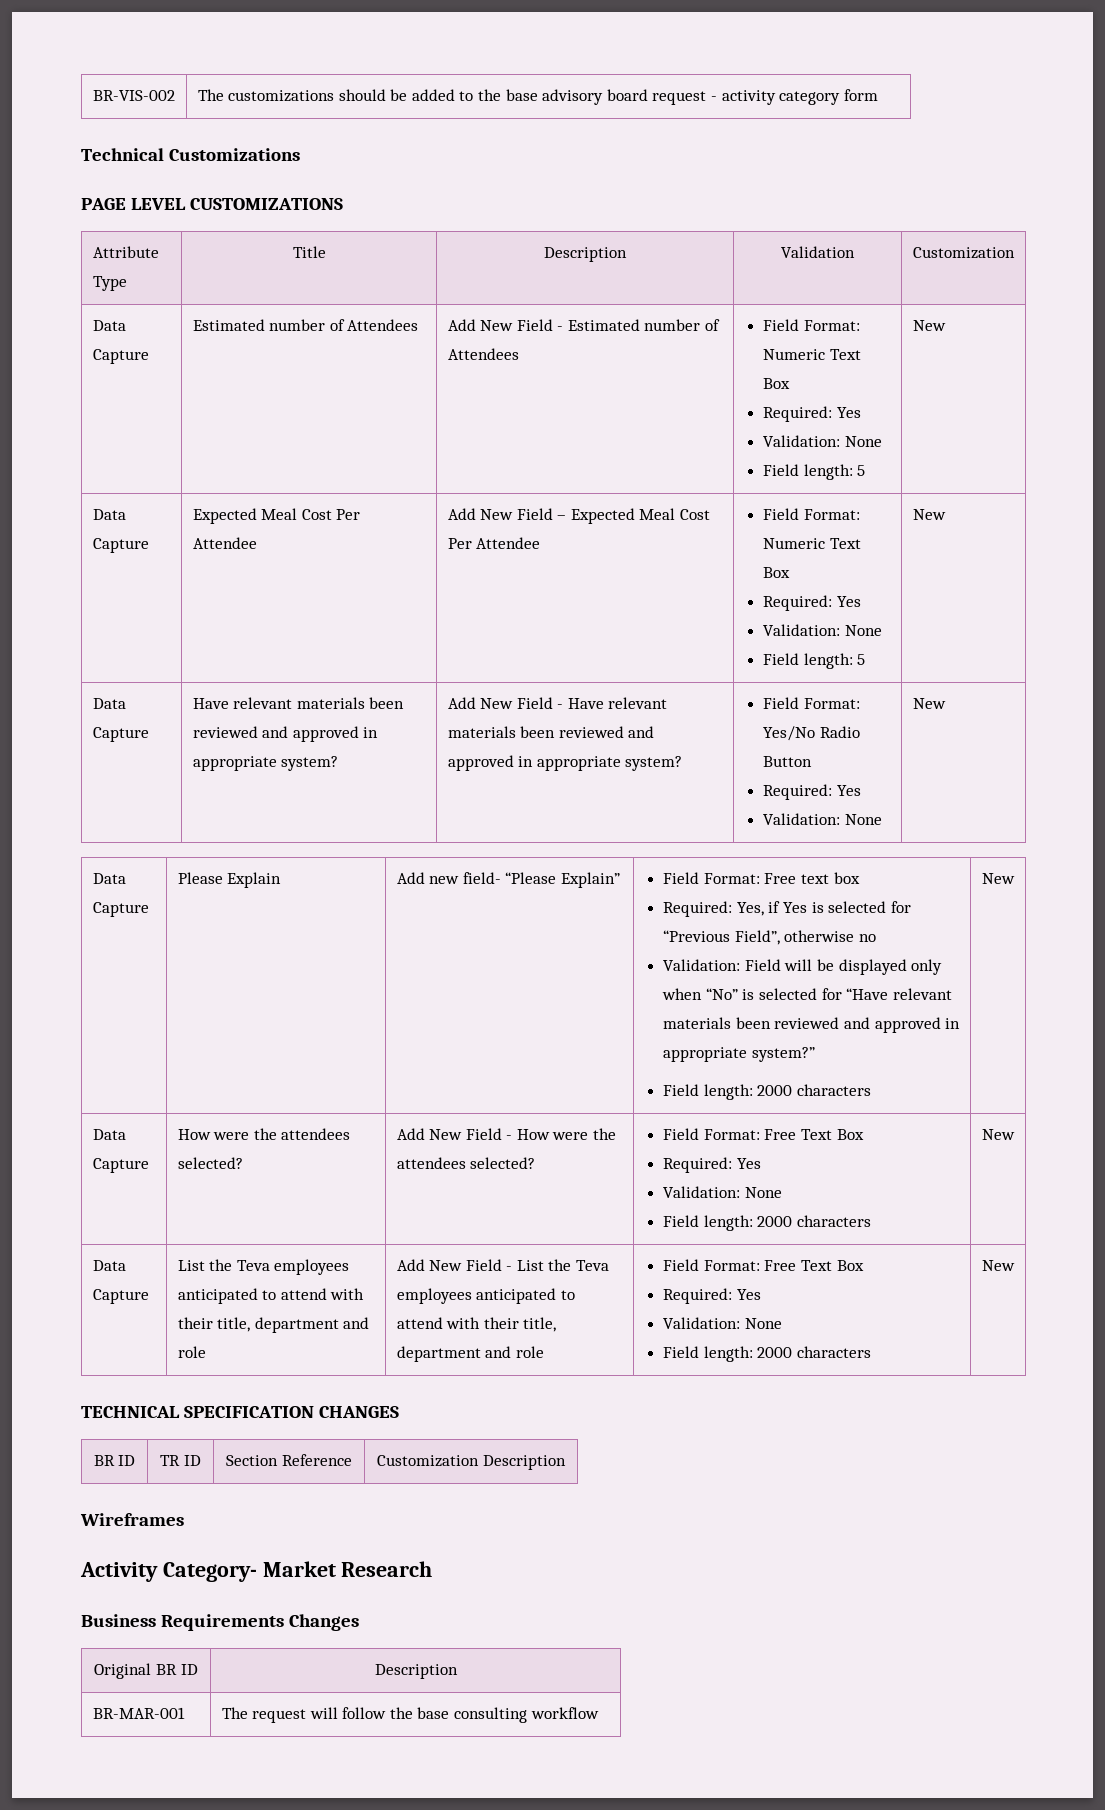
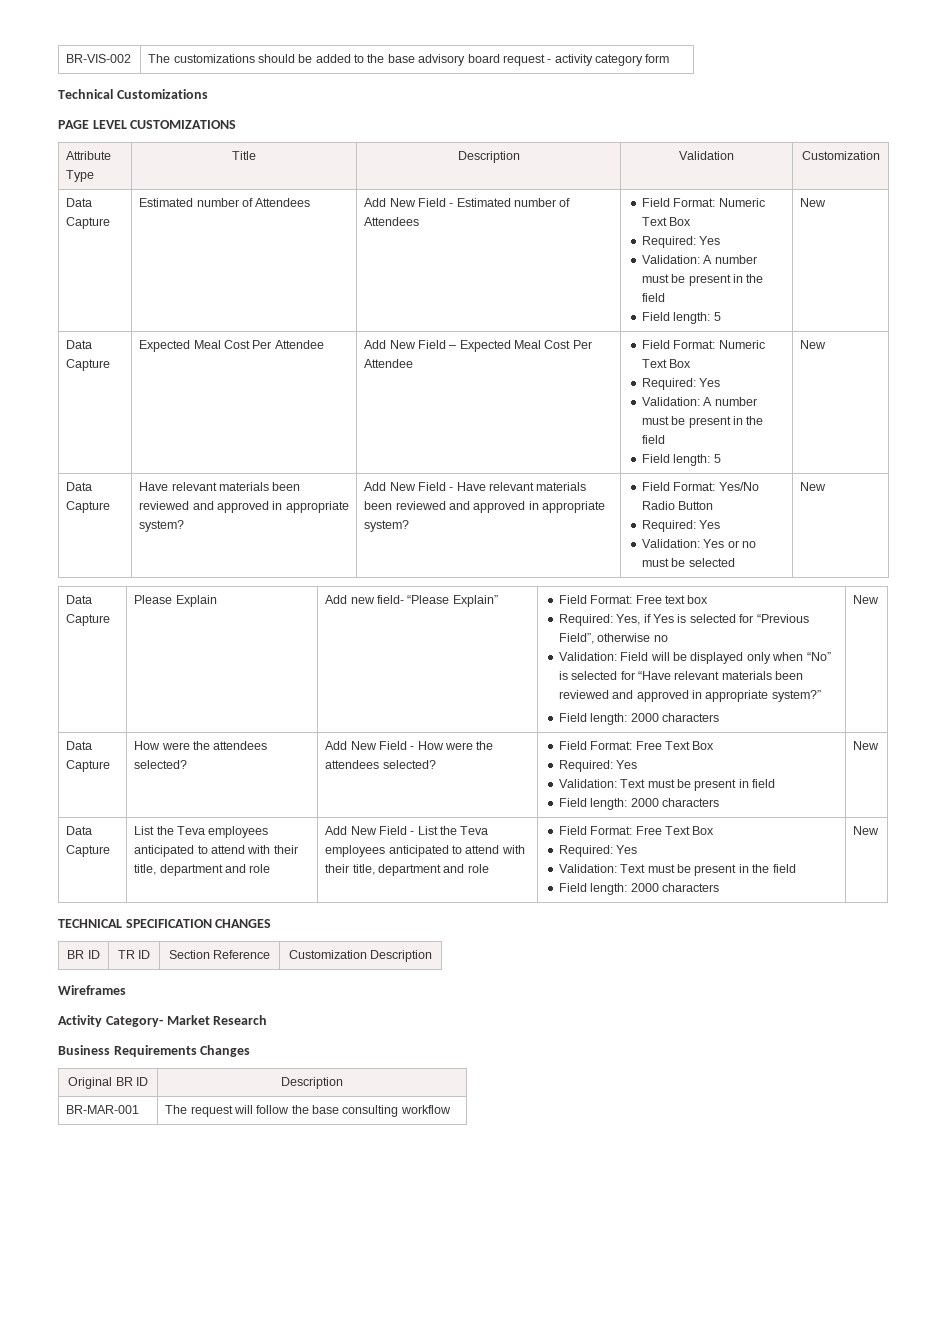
[763,435,882,447] Validation: None -> [641,255,757,264] [641,274,764,286] [641,293,665,302] Validation: A number must be present in the field
[763,624,882,636] Validation: None -> [641,397,757,406] [641,416,764,428] [641,435,665,444] Validation: A number must be present in the field
[763,813,882,825] Validation: None -> [641,539,757,548] [641,558,735,567] Validation: Yes or no must be selected
[663,1186,782,1198] Validation: None -> [558,779,776,791] Validation: Text must be present in field
[663,1317,782,1329] Validation: None -> [558,864,796,876] Validation: Text must be present in the field

